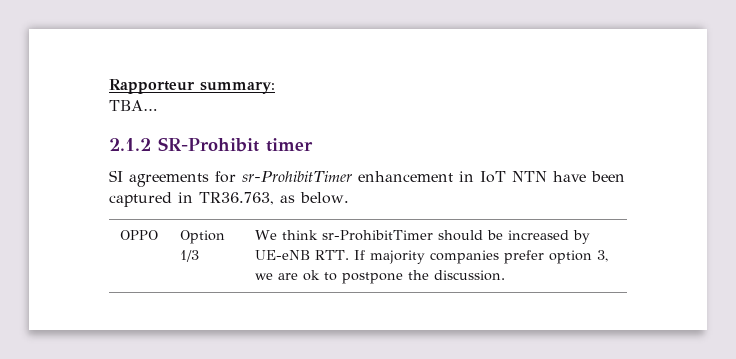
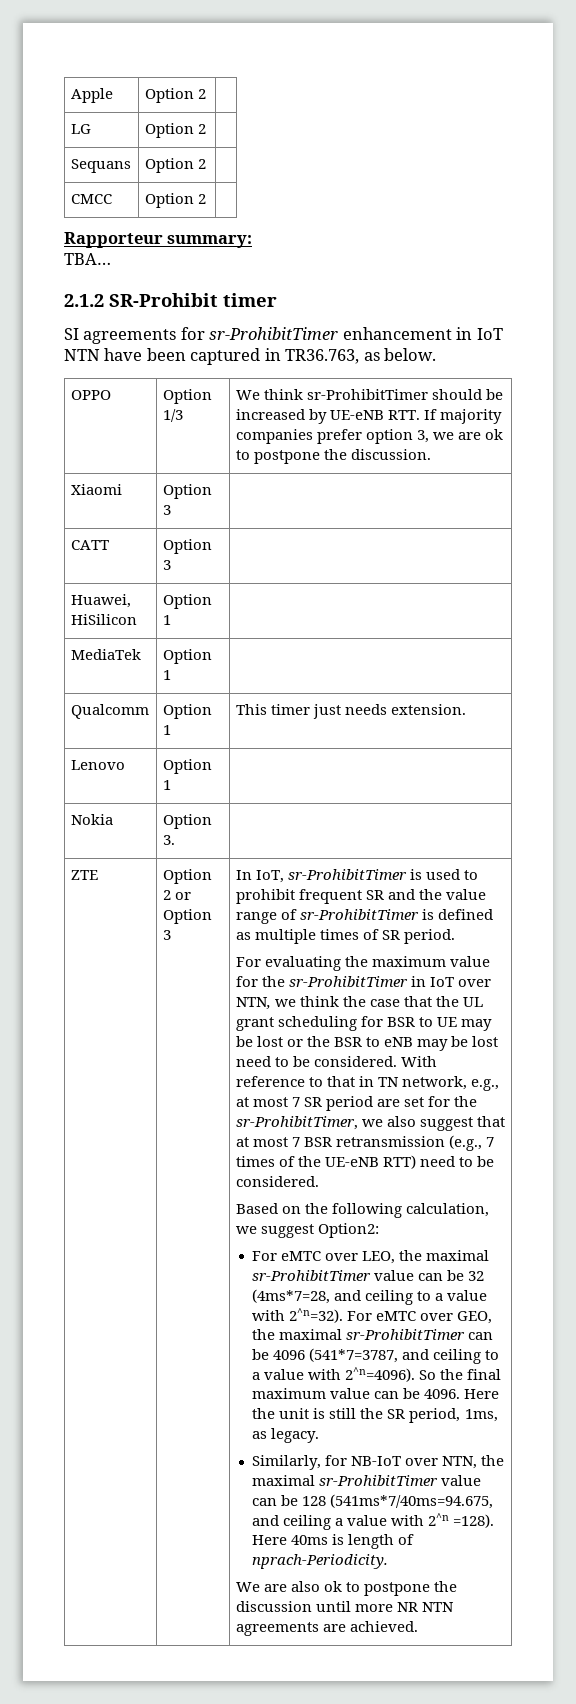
(109, 86) none -> [70,88,113,103] [144,88,206,103] [70,124,91,134] [144,123,206,138] [70,159,131,173] [144,158,206,173] [70,194,112,204] [144,193,206,208] Apple | Option 2 | // LG | Option 2 | // Sequans | Option 2 | // CMCC | Option 2 | //
(505, 275) none -> [70,484,122,495] [162,484,212,499] [162,505,171,515] [70,540,109,550] [162,539,212,554] [162,560,171,570] [70,594,131,608] [70,614,137,625] [162,594,212,609] [162,615,171,625] [70,649,141,660] [162,649,212,664] [162,670,171,680] [70,704,149,719] [162,704,212,719] [162,725,171,735] [235,704,466,719] [70,760,125,770] [162,759,212,774] [162,780,171,790] [70,814,113,825] [162,814,212,829] [162,835,175,845] [70,870,98,880] [162,869,212,884] [162,890,191,900] [162,909,212,924] [162,930,171,940] [235,869,478,883] [235,889,486,904] [235,909,493,924] [235,929,455,944] [235,956,490,971] [235,976,491,987] [235,996,484,1010] [235,1016,492,1031] [235,1036,499,1051] [235,1056,437,1067] [235,1076,499,1091] [235,1096,478,1111] [235,1116,505,1131] [235,1135,494,1151] [235,1155,495,1169] [235,1176,319,1187] [235,1203,489,1218] [235,1223,379,1238] [252,1250,490,1264] [252,1270,485,1281] [252,1289,488,1305] [252,1308,493,1324] [252,1329,494,1340] [252,1348,500,1364] [252,1367,502,1382] [252,1388,500,1399] [252,1408,498,1423] [252,1428,320,1443] [252,1455,505,1470] [252,1475,482,1486] [252,1494,494,1509] [252,1513,495,1530] [252,1534,415,1549] [252,1554,389,1569] [235,1581,457,1596] [235,1601,454,1612] [235,1621,418,1636] // Xiaomi | Option 3 | // CATT | Option 3 | // Huawei, HiSilicon | Option 1 | // MediaTek | Option 1 | // Qualcomm | Option 1 | This timer just needs extension. // Lenovo | Option 1 | // Nokia | Option 3. | // ZTE | Option 2 or Option 3 | In IoT, sr-ProhibitTimer is used to prohibit frequent SR and the value range of sr-ProhibitTimer is defined as multiple times of SR period. // For evaluating the maximum value for the sr-ProhibitTimer in IoT over NTN, we think the case that the UL grant scheduling for BSR to UE may be lost or the BSR to eNB may be lost need to be considered. With reference to that in TN network, e.g., at most 7 SR period are set for the sr-ProhibitTimer, we also suggest that at most 7 BSR retransmission (e.g., 7 times of the UE-eNB RTT) need to be considered. // Based on the following calculation, we suggest Option2: // For eMTC over LEO, the maximal sr-ProhibitTimer value can be 32 (4ms*7=28, and ceiling to a value with 2^n=32). For eMTC over GEO, the maximal sr-ProhibitTimer can be 4096 (541*7=3787, and ceiling to a value with 2^n=4096). So the final maximum value can be 4096. Here the unit is still the SR period, 1ms, as legacy. // Similarly, for NB-IoT over NTN, the maximal sr-ProhibitTimer value can be 128 (541ms*7/40ms=94.675, and ceiling a value with 2^n =128). Here 40ms is length of nprach-Periodicity. // We are also ok to postpone the discussion until more NR NTN agreements are achieved.

